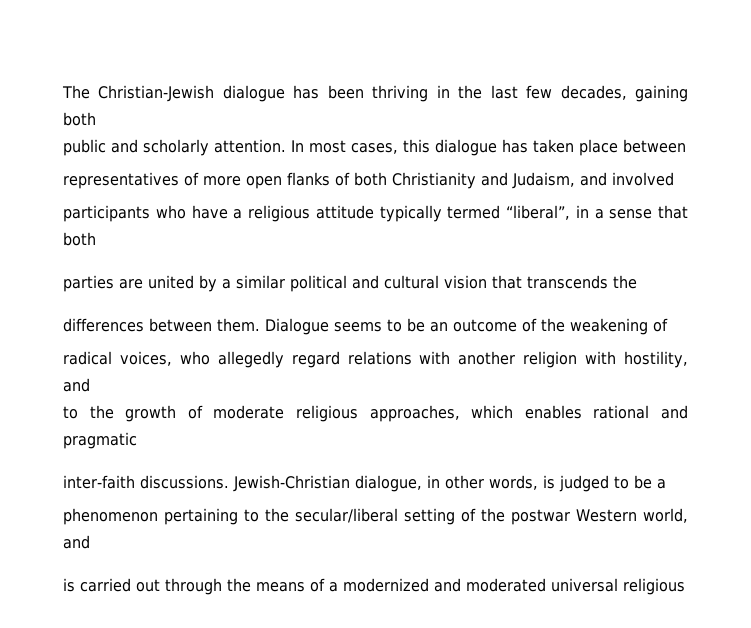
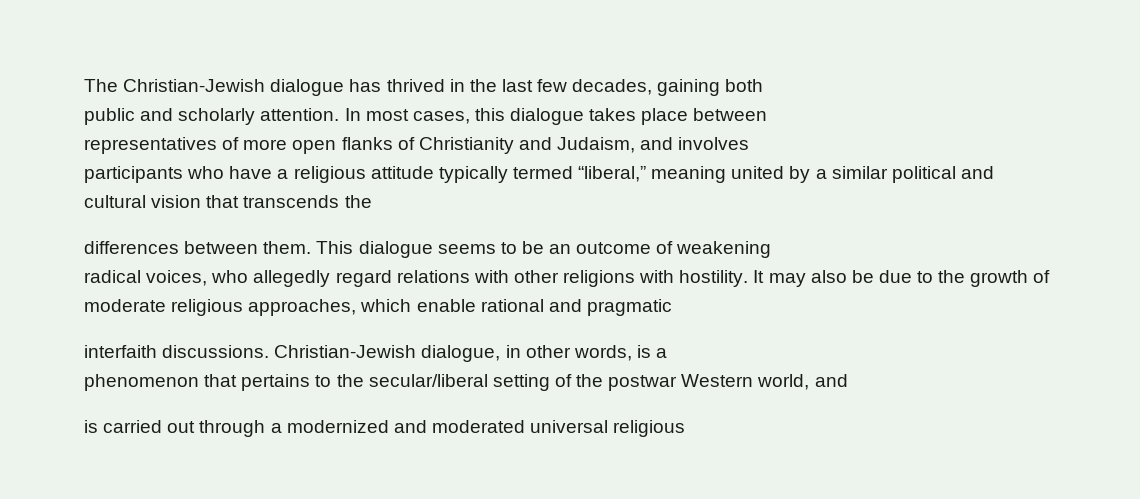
[327,85,429,102] been thriving -> [386,79,445,92] thrived
[502,139,574,153] has taken -> [589,108,637,121] takes
[354,172,387,186] both -> (415, 143) none
[612,172,674,186] involved -> [678,137,750,150] involves
[506,205,688,220] [63,232,96,246] [63,275,143,292] “liberal”, in a sense that both // parties are -> [578,166,727,183] “liberal,” meaning
[265,318,329,335] Dialogue -> [316,241,433,258] This dialogue
[541,318,565,332] the -> (674, 247) none
[653,318,668,332] of -> (772, 249) none
[458,351,688,368] [63,378,90,392] another religion with hostility, and // -> [513,270,912,287] other religions with hostility. It may also be due
[524,405,582,419] enables -> [416,299,476,312] enable
[63,475,350,492] inter-faith discussions. Jewish-Christian -> [84,345,417,358] interfaith discussions. Christian-Jewish
[558,475,652,492] judged to be -> (651, 351) none
[164,508,239,525] pertaining -> [204,374,311,391] that pertains
[227,578,325,592] the means of -> (266, 428) none

